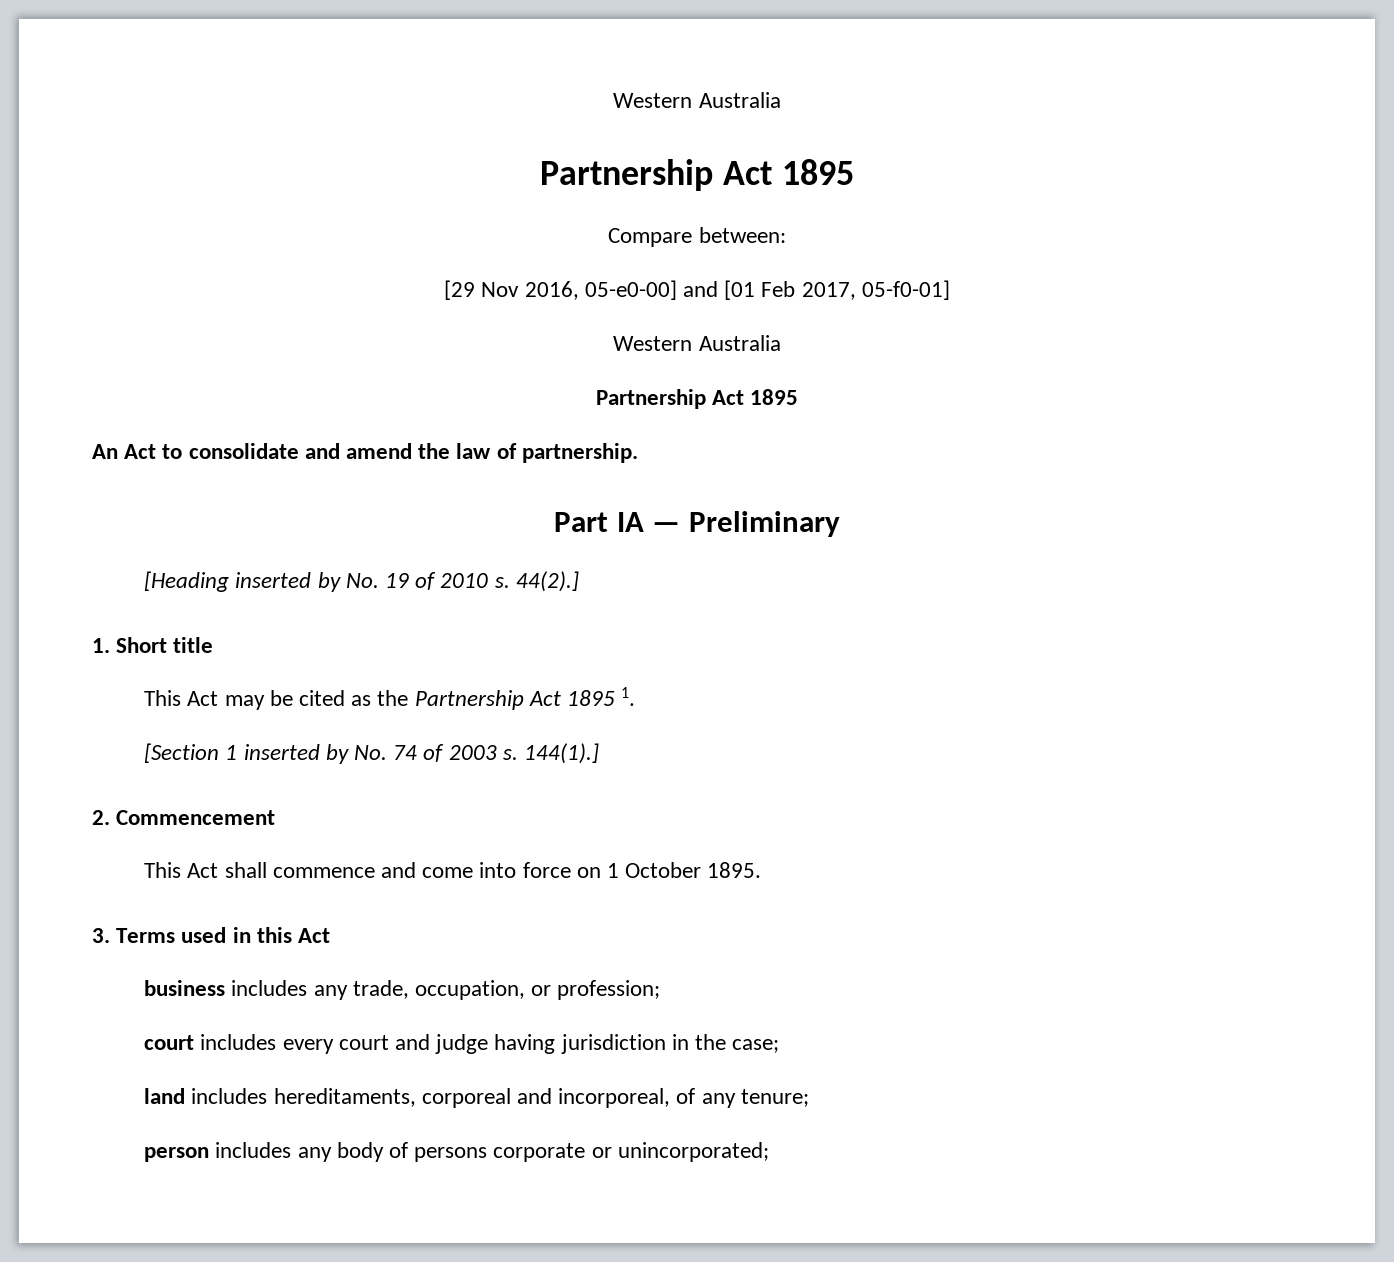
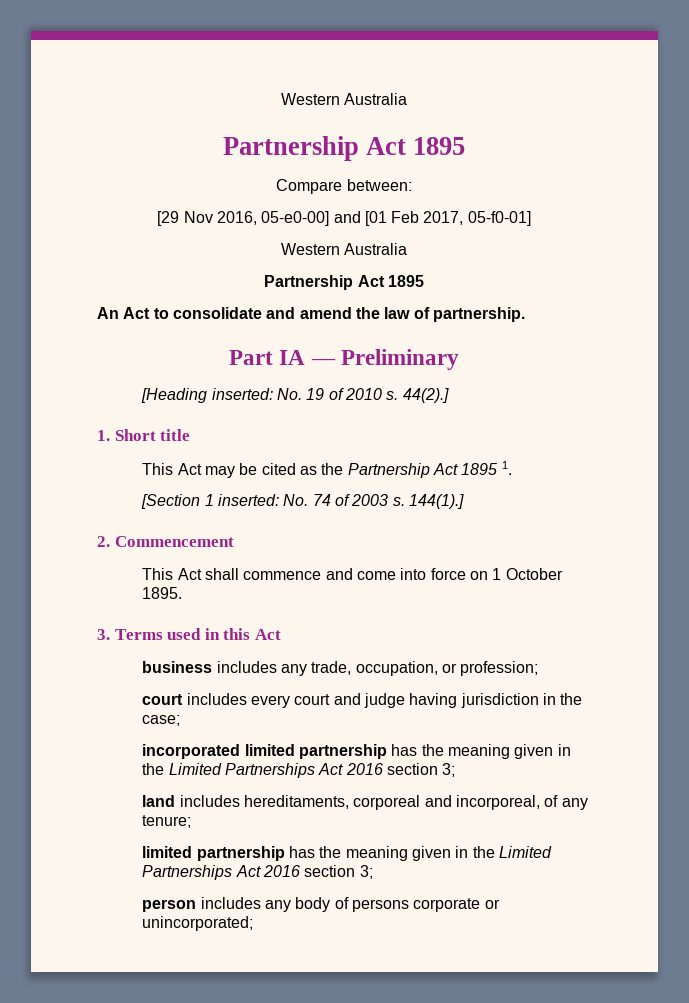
[235,572,341,592] inserted by -> [211,388,273,400] inserted:
[243,744,349,764] inserted by -> [217,494,279,506] inserted:
(780, 1046) none -> [142,744,571,759] [142,763,456,778] // incorporated limited partnership has the meaning given in the Limited Partnerships Act 2016 section 3;
(809, 1098) none -> [142,846,552,861] [142,865,373,880] // limited partnership has the meaning given in the Limited Partnerships Act 2016 section 3;

